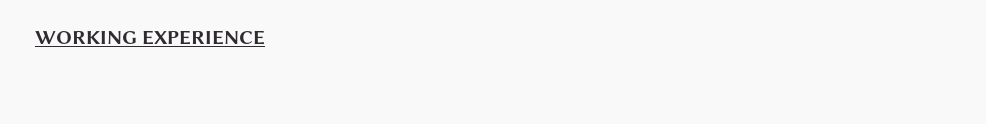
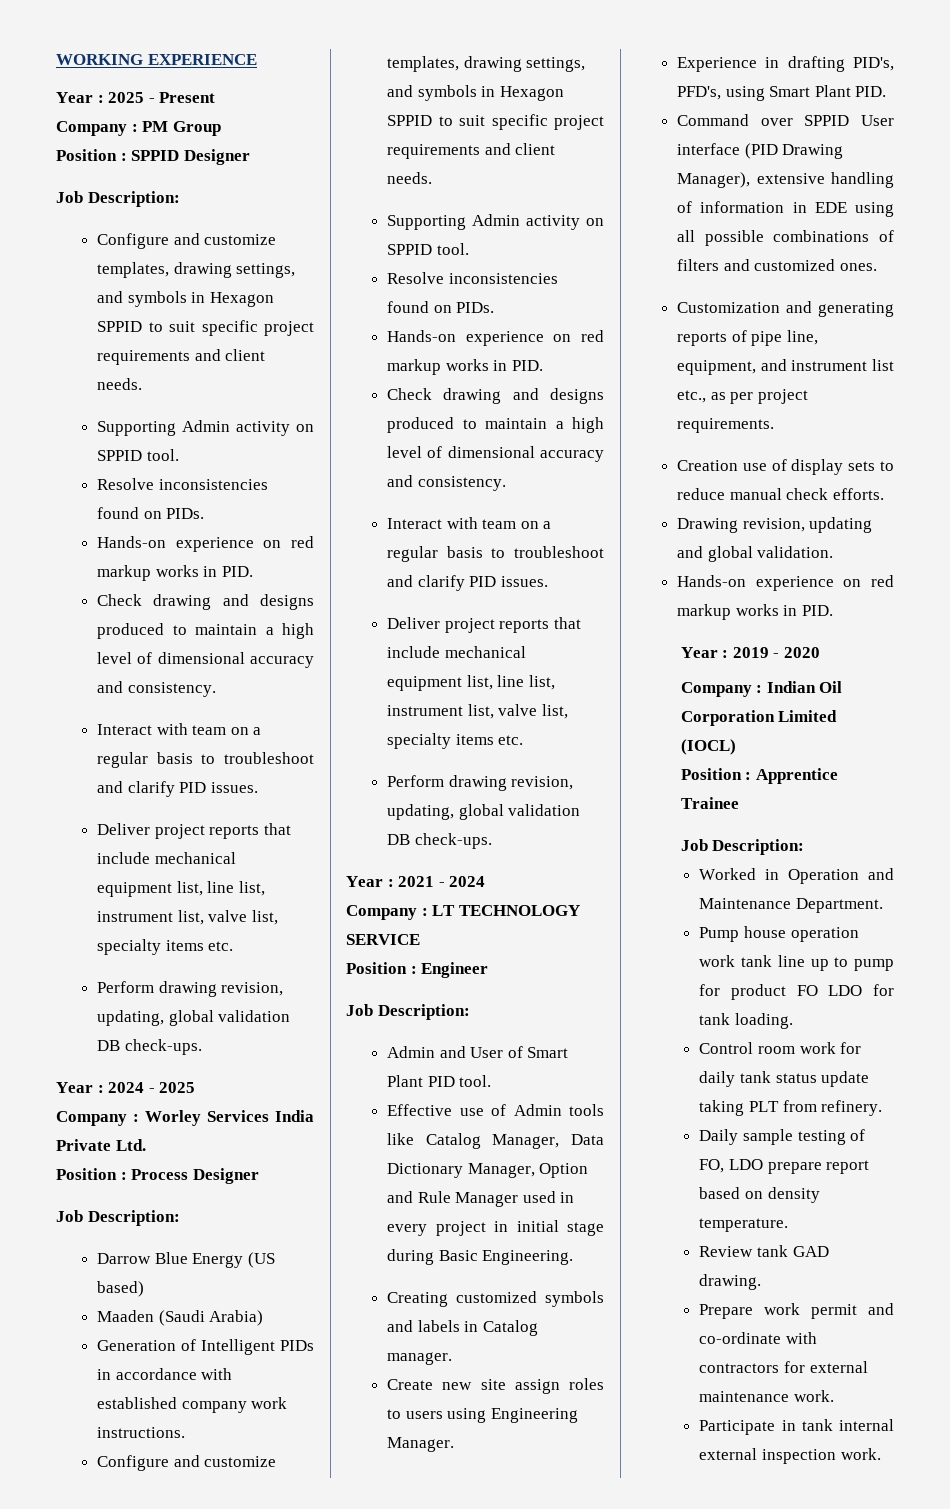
(266, 37) none -> [56,92,216,103] [56,121,221,136] [56,149,250,165] [56,191,180,207] [97,233,277,249] [97,262,296,278] [97,291,274,307] [97,320,314,336] [97,349,266,365] [97,378,143,390] [97,420,314,436] [97,449,179,461] [97,478,268,490] [97,507,205,519] [97,536,314,552] [97,565,253,581] [97,594,314,610] [97,623,314,639] [97,652,314,668] [97,681,216,697] [97,723,262,735] [97,752,314,768] [97,781,258,797] [97,823,291,839] [97,852,236,864] [97,881,265,897] [97,910,278,925] [97,939,234,955] [97,981,284,997] [97,1010,291,1026] [97,1039,202,1055] [56,1082,196,1093] [56,1110,314,1126] [56,1139,146,1151] [56,1168,259,1184] [56,1210,180,1226] [97,1252,275,1268] [97,1281,145,1297] [97,1310,264,1326] [97,1339,314,1355] [97,1368,233,1380] [97,1397,288,1413] [97,1427,186,1438] [97,1455,277,1471] [387,56,586,72] [387,85,564,101] [387,114,604,130] [387,143,556,159] [387,172,433,184] [387,214,604,230] [387,243,469,255] [387,272,558,284] [387,301,495,313] [387,330,604,346] [387,359,543,375] [387,388,604,404] [387,417,604,433] [387,446,604,462] [387,475,506,491] [387,517,552,529] [387,546,604,562] [387,575,548,591] [387,617,581,633] [387,646,526,658] [387,675,555,691] [387,704,568,719] [387,733,524,749] [387,775,574,791] [387,804,581,820] [387,833,492,849] [346,876,486,887] [346,905,580,920] [346,934,420,945] [346,962,489,978] [346,1004,470,1020] [387,1046,569,1058] [387,1075,492,1087] [387,1104,604,1116] [387,1133,604,1149] [387,1163,589,1178] [387,1191,575,1207] [387,1220,604,1236] [387,1249,574,1265] [387,1291,604,1307] [387,1320,538,1336] [387,1352,453,1365] [387,1378,604,1394] [387,1408,578,1423] [387,1437,455,1452] [677,56,894,72] [677,85,887,101] [677,114,894,126] [677,143,844,159] [677,172,894,188] [677,201,894,217] [677,230,894,246] [677,259,877,271] [677,301,894,317] [677,330,818,346] [677,359,894,375] [677,389,808,404] [677,418,775,433] [677,459,894,475] [677,488,884,500] [677,517,873,533] [677,546,834,562] [677,575,894,591] [677,604,833,620] [680,647,821,658] [680,681,843,697] [680,710,838,726] [680,739,736,755] [680,768,838,784] [680,797,739,809] [680,839,805,855] [699,868,894,884] [699,898,884,913] [699,926,859,942] [699,955,894,971] [699,984,894,1000] [699,1013,794,1029] [699,1042,862,1054] [699,1071,870,1087] [699,1100,883,1116] [699,1129,866,1145] [699,1159,870,1174] [699,1187,820,1203] [699,1218,789,1232] [699,1245,829,1257] [699,1274,762,1290] [699,1303,894,1319] [699,1332,818,1344] [699,1361,868,1373] [699,1390,835,1402] [699,1419,894,1435] [699,1448,881,1464] // Year : 2025 - Present // Company : PM Group // Position : SPPID Designer // Job Description: // Configure and customize templates, drawing settings, and symbols in Hexagon SPPID to suit specific project requirements and client needs. // Supporting Admin activity on SPPID tool. // Resolve inconsistencies found on PIDs. // Hands-on experience on red markup works in PID. // Check drawing and designs produced to maintain a high level of dimensional accuracy and consistency. // Interact with team on a regular basis to troubleshoot and clarify PID issues. // Deliver project reports that include mechanical equipment list, line list, instrument list, valve list, specialty items etc. // Perform drawing revision, updating, global validation DB check-ups. // Year : 2024 - 2025 // Company : Worley Services India Private Ltd. // Position : Process Designer // Job Description: // Darrow Blue Energy (US based) // Maaden (Saudi Arabia) // Generation of Intelligent PIDs in accordance with established company work instructions. // Configure and customize templates, drawing settings, and symbols in Hexagon SPPID to suit specific project requirements and client needs. // Supporting Admin activity on SPPID tool. // Resolve inconsistencies found on PIDs. // Hands-on experience on red markup works in PID. // Check drawing and designs produced to maintain a high level of dimensional accuracy and consistency. // Interact with team on a regular basis to troubleshoot and clarify PID issues. // Deliver project reports that include mechanical equipment list, line list, instrument list, valve list, specialty items etc. // Perform drawing revision, updating, global validation DB check-ups. // Year : 2021 - 2024 // Company : LT TECHNOLOGY SERVICE // Position : Engineer // Job Description: // Admin and User of Smart Plant PID tool. // Effective use of Admin tools like Catalog Manager, Data Dictionary Manager, Option and Rule Manager used in every project in initial stage during Basic Engineering. // Creating customized symbols and labels in Catalog manager. // Create new site assign roles to users using Engineering Manager. // Experience in drafting PID's, PFD's, using Smart Plant PID. // Command over SPPID User interface (PID Drawing Manager), extensive handling of information in EDE using all possible combinations of filters and customized ones. // Customization and generating reports of pipe line, equipment, and instrument list etc., as per project requirements. // Creation use of display sets to reduce manual check efforts. // Drawing revision, updating and global validation. // Hands-on experience on red markup works in PID. // Year : 2019 - 2020 // Company : Indian Oil Corporation Limited (IOCL) // Position : Apprentice Trainee // Job Description: // Worked in Operation and Maintenance Department. // Pump house operation work tank line up to pump for product FO LDO for tank loading. // Control room work for daily tank status update taking PLT from refinery. // Daily sample testing of FO, LDO prepare report based on density temperature. // Review tank GAD drawing. // Prepare work permit and co-ordinate with contractors for external maintenance work. // Participate in tank internal external inspection work.

